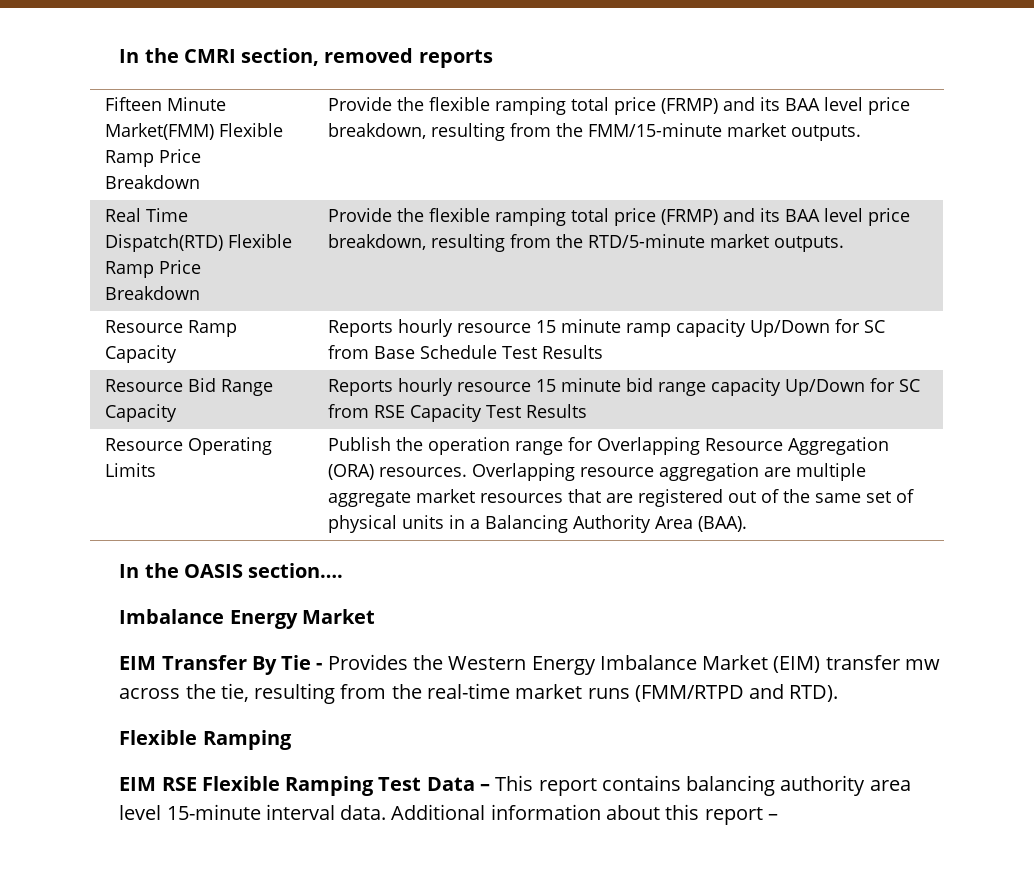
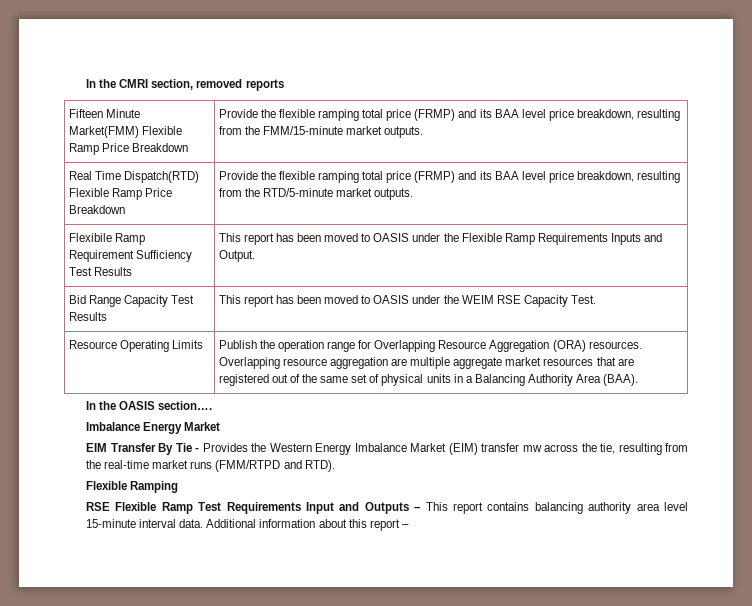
[105,320,238,337] [105,345,178,363] [328,319,886,337] [328,345,604,359] [105,378,274,396] [105,404,178,422] [328,378,921,396] [328,404,588,422] Resource Ramp Capacity | Reports hourly resource 15 minute ramp capacity Up/Down for SC from Base Schedule Test Results // Resource Bid Range Capacity | Reports hourly resource 15 minute bid range capacity Up/Down for SC from RSE Capacity Test Results -> [68,233,145,245] [68,250,192,262] [68,267,132,276] [218,233,663,245] [218,250,255,262] [68,295,195,307] [68,312,107,321] [218,295,597,307] Flexibile Ramp Requirement Sufficiency Test Results | This report has been moved to OASIS under the Flexible Ramp Requirements Inputs and Output. // Bid Range Capacity Test Results | This report has been moved to OASIS under the WEIM RSE Capacity Test.
[119,777,157,791] EIM -> (179, 487) none
[285,776,475,796] Ramping Test Data -> [161,502,409,514] Ramp Test Requirements Input and Outputs

